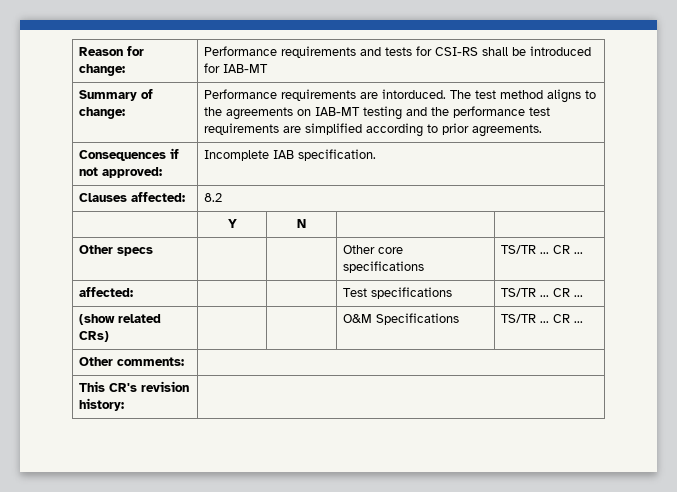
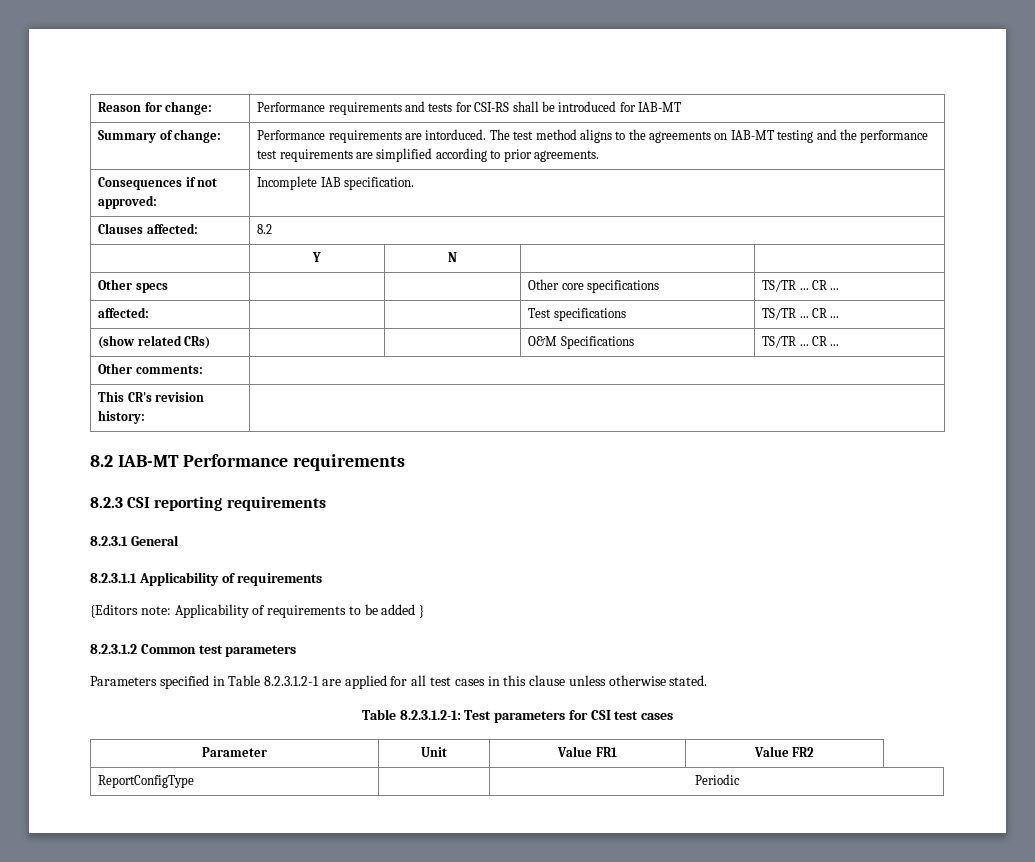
(125, 404) none -> [90,454,406,471] [90,496,326,511] [90,535,179,546] [90,572,323,586] [90,604,425,618] [90,644,297,657] [90,675,708,689] [361,709,674,723] [202,747,267,757] [421,747,447,757] [557,746,617,757] [753,746,815,757] [98,775,195,788] [694,774,740,785] // 8.2 IAB-MT Performance requirements // 8.2.3 CSI reporting requirements // 8.2.3.1 General // 8.2.3.1.1 Applicability of requirements // {Editors note: Applicability of requirements to be added } // 8.2.3.1.2 Common test parameters // Parameters specified in Table 8.2.3.1.2-1 are applied for all test cases in this clause unless otherwise stated. // Table 8.2.3.1.2-1: Test parameters for CSI test cases // Parameter | Unit | Value FR1 | Value FR2 // ReportConfigType | | Periodic

